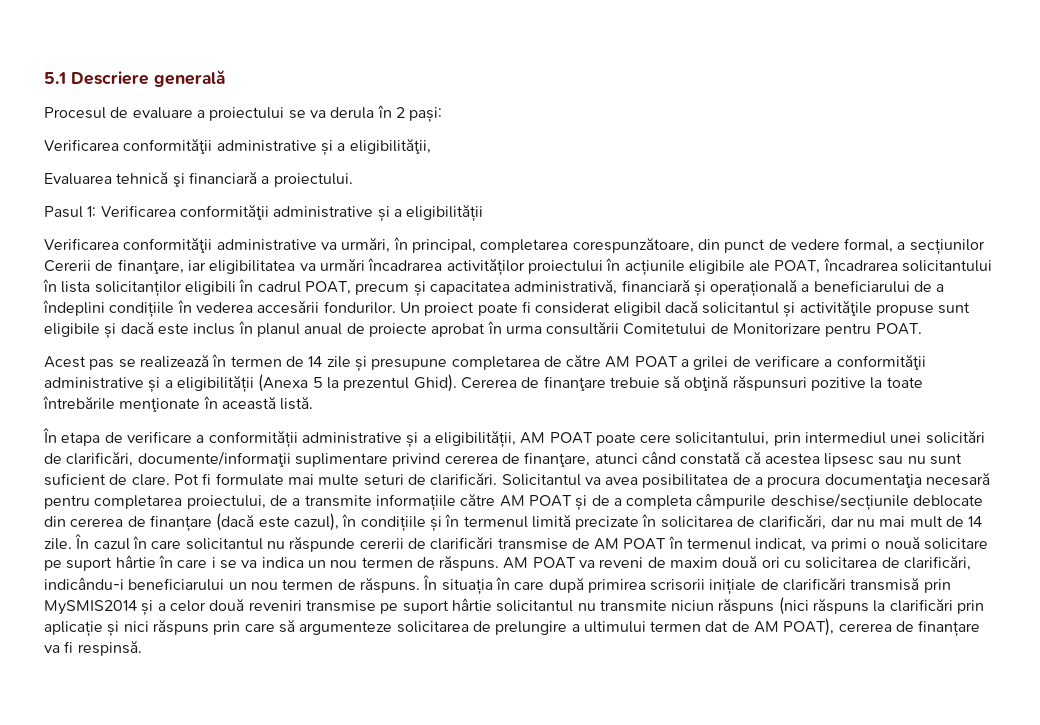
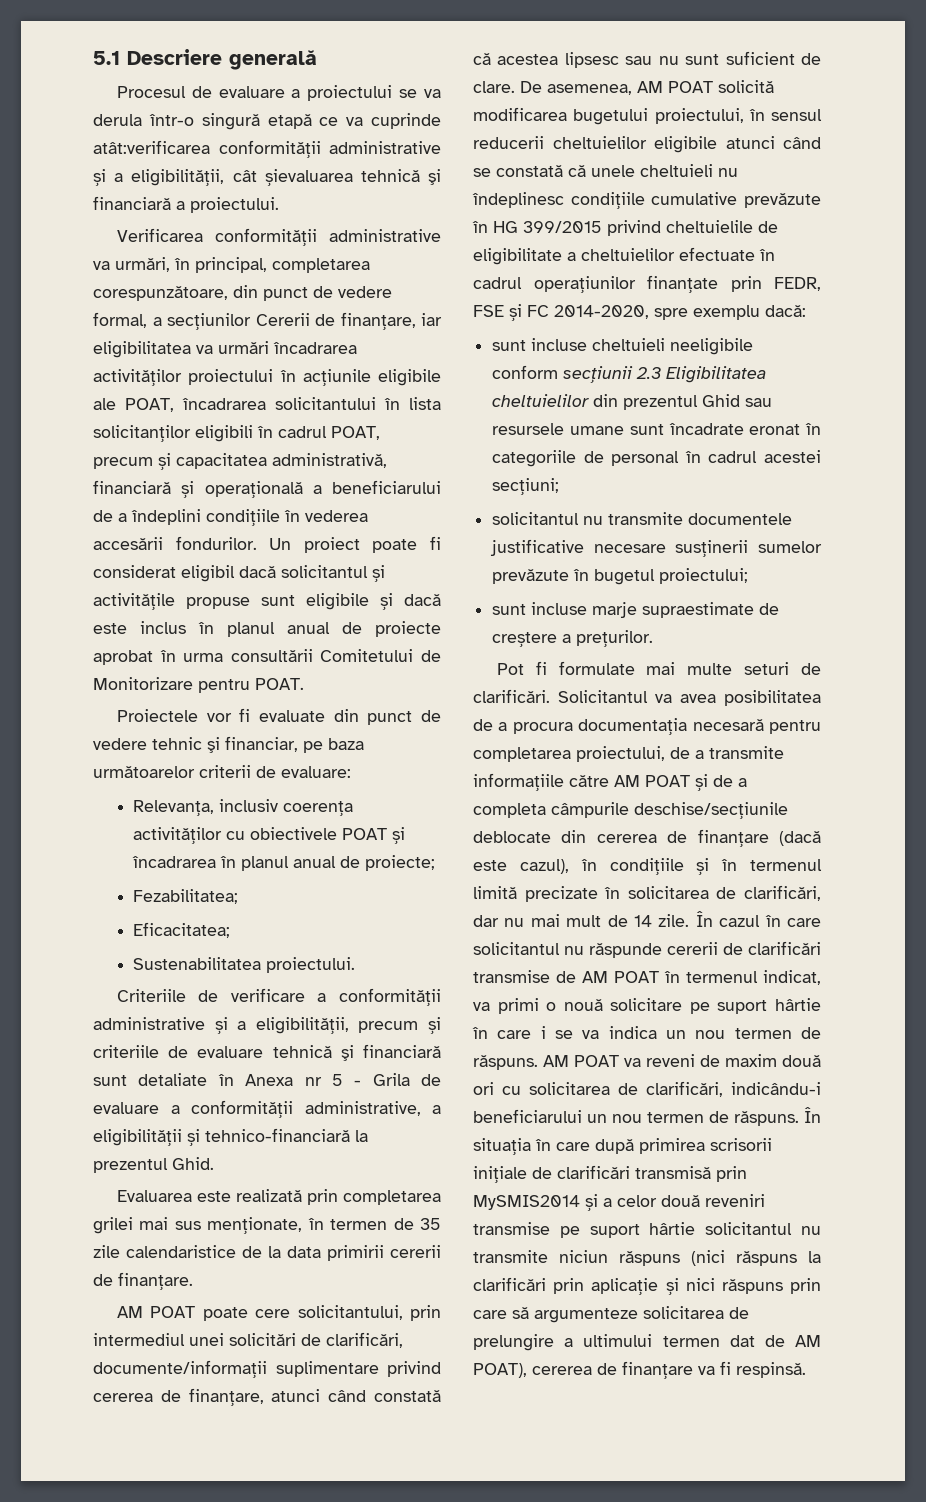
[377,105,443,123] [44,138,431,156] [44,173,112,185] în 2 pași: // Verificarea conformităţii administrative și a eligibilităţii, // Evaluarea -> [148,113,442,130] [93,140,441,158] [93,169,353,186] într-o singură etapă ce va cuprinde atât:verificarea conformităţii administrative și a eligibilităţii, cât șievaluarea
[44,204,484,222] // Pasul 1: Verificarea conformităţii administrative și a eligibilității -> (279, 205) none
[44,354,926,372] [44,374,923,393] [43,396,314,412] [43,428,101,446] Acest pas se realizează în termen de 14 zile și presupune completarea de către AM POAT a grilei de verificare a conformităţii administrative și a eligibilității (Anexa 5 la prezentul Ghid). Cererea de finanţare trebuie să obţină răspunsuri pozitive la toate întrebările menţionate în această listă. // În etapa -> [116,708,441,725] [93,736,364,753] [93,765,351,778] [133,799,354,816] [133,827,406,844] [132,855,436,871] [133,889,239,904] [133,922,231,938] [133,957,356,973] [116,989,186,1002] Proiectele vor fi evaluate din punct de vedere tehnic şi financiar, pe baza următoarelor criterii de evaluare: // Relevanţa, inclusiv coerenţa activităţilor cu obiectivele POAT și încadrarea în planul anual de proiecte; // Fezabilitatea; // Eficacitatea; // Sustenabilitatea proiectului. // Criteriile
(516, 439) none -> [358,1017,441,1034] [93,1044,441,1061] [93,1073,441,1086] [93,1100,441,1118] [93,1128,368,1146] [93,1157,214,1173] [116,1189,441,1205] [93,1217,441,1234] [93,1245,441,1261] [93,1272,193,1290] precum și criteriile de evaluare tehnică şi financiară sunt detaliate în Anexa nr 5 - Grila de evaluare a conformității administrative, a eligibilității și tehnico-financiară la prezentul Ghid. // Evaluarea este realizată prin completarea grilei mai sus menţionate, în termen de 35 zile calendaristice de la data primirii cererii de finanțare. //
(170, 480) none -> [520,80,774,95] [473,107,822,125] [473,136,821,153] [473,164,738,177] [472,192,821,209] [472,220,778,236] [473,247,775,265] [473,275,821,293] [473,304,806,321] [492,338,754,355] [492,365,767,383] [492,394,773,410] [492,423,821,435] [492,450,821,467] [492,478,560,495] [492,512,793,525] [490,539,822,557] [492,568,749,585] [492,602,780,618] [492,630,654,647] De asemenea, AM POAT solicită modificarea bugetului proiectului, în sensul reducerii cheltuielilor eligibile atunci când se constată că unele cheltuieli nu îndeplinesc condițiile cumulative prevăzute în HG 399/2015 privind cheltuielile de eligibilitate a cheltuielilor efectuate în cadrul operațiunilor finanțate prin FEDR, FSE și FC 2014-2020, spre exemplu dacă: // sunt incluse cheltuieli neeligibile conform secțiunii 2.3 Eligibilitatea cheltuielilor din prezentul Ghid sau resursele umane sunt încadrate eronat în categoriile de personal în cadrul acestei secțiuni; // solicitantul nu transmite documentele justificative necesare susținerii sumelor prevăzute în bugetul proiectului; // sunt incluse marje supraestimate de creștere a prețurilor. //

